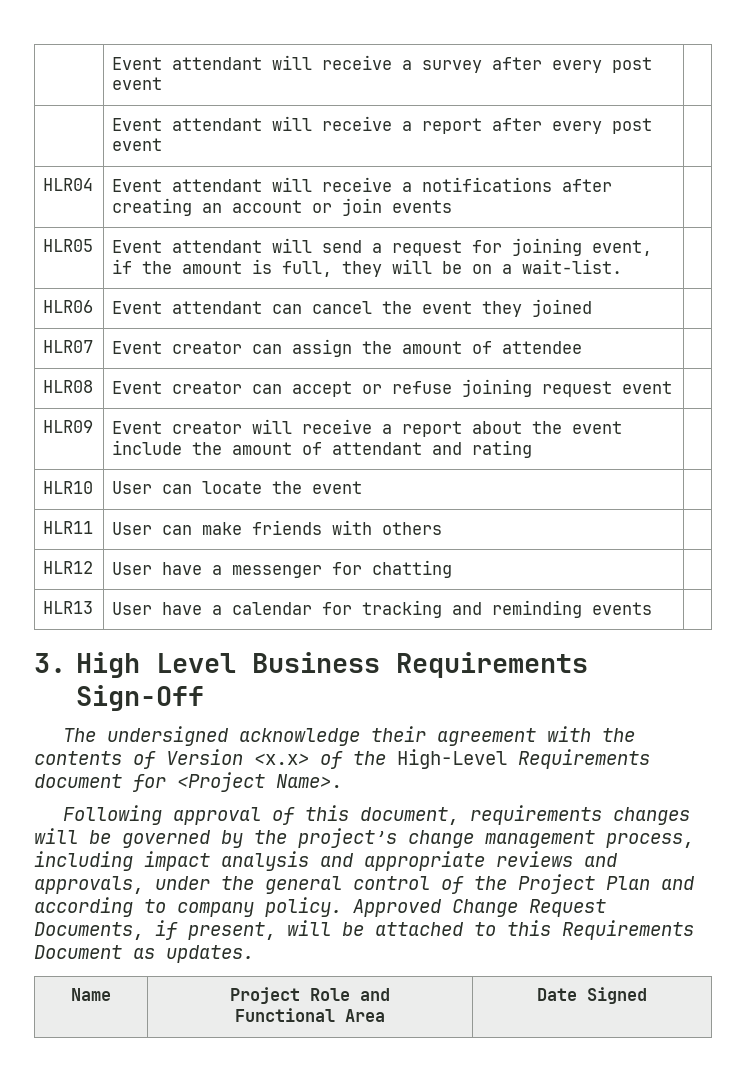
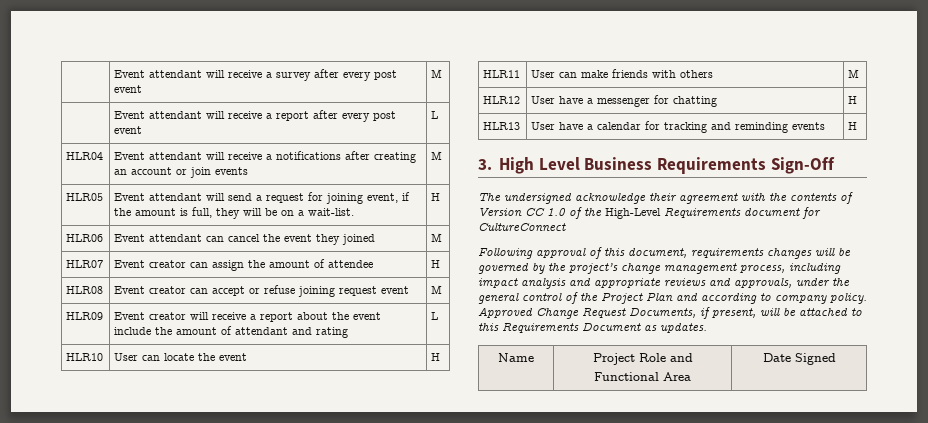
(163, 83) none -> [431,69,443,78] M
(163, 144) none -> [431,111,439,119] L
(453, 206) none -> [431,151,443,160] M
(623, 266) none -> [431,193,441,201] H
(593, 308) none -> [431,233,443,242] M
(583, 347) none -> [431,260,441,268] H
(673, 387) none -> [431,285,443,294] M
(533, 449) none -> [431,312,439,320] L
(363, 487) none -> [431,353,441,361] H
(443, 528) none -> [848,69,860,78] M
(453, 569) none -> [848,96,858,104] H
(653, 608) none -> [848,122,858,130] H
[254,753,309,765] <x.x> -> [525,208,566,216] CC 1.0
[177,772,342,792] <Project Name>. -> [478,223,566,232] CultureConnect

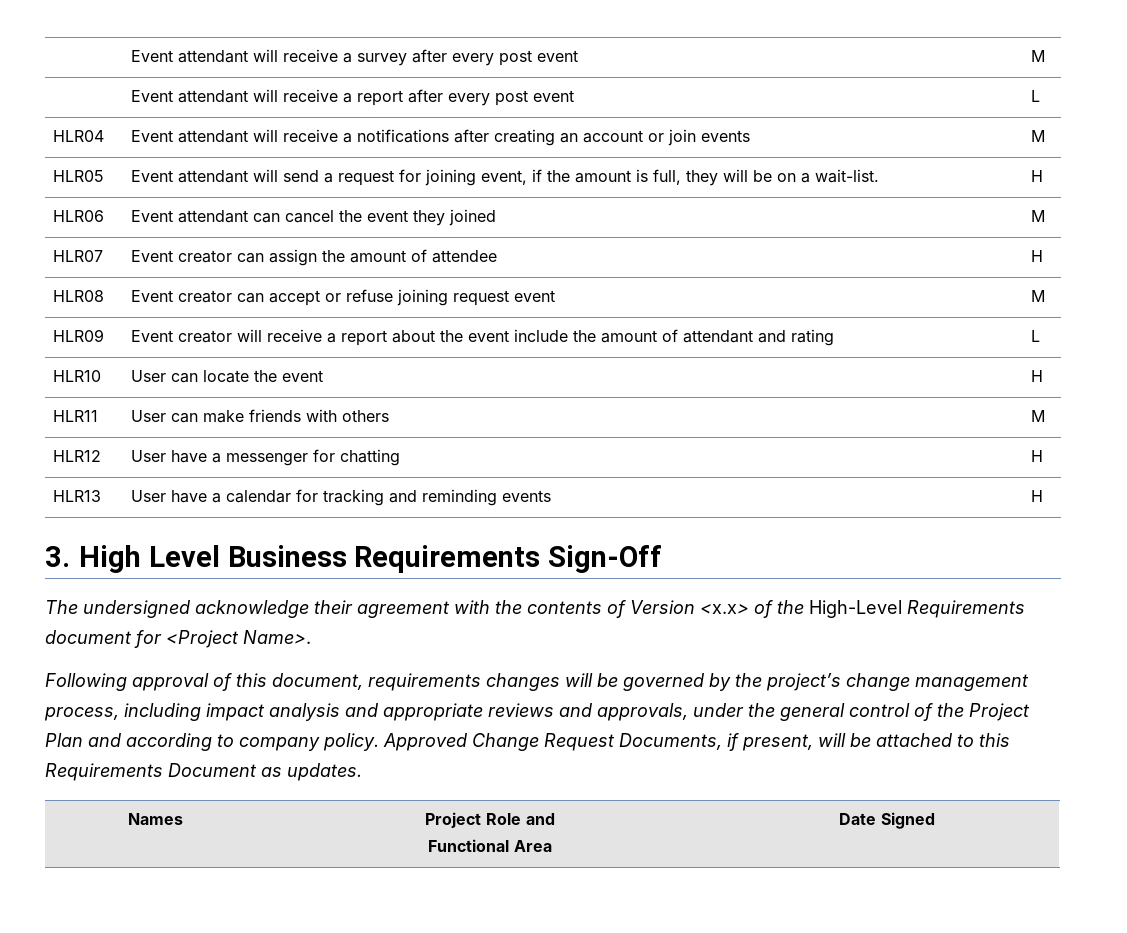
[525,208,566,216] CC 1.0 -> [700,604,749,614] <x.x>
[478,223,566,232] CultureConnect -> [166,630,311,648] <Project Name>.
[498,353,534,362] Name -> [127,813,183,825] Names

